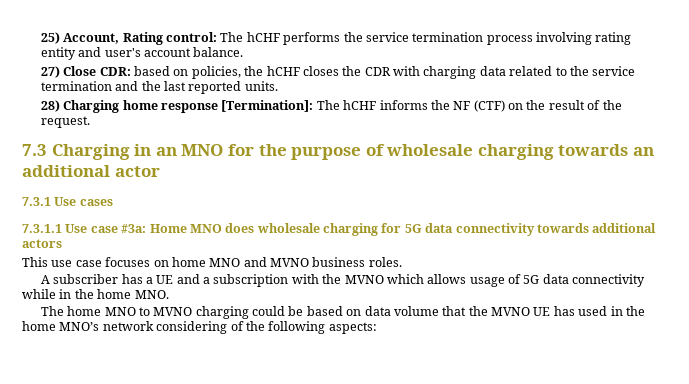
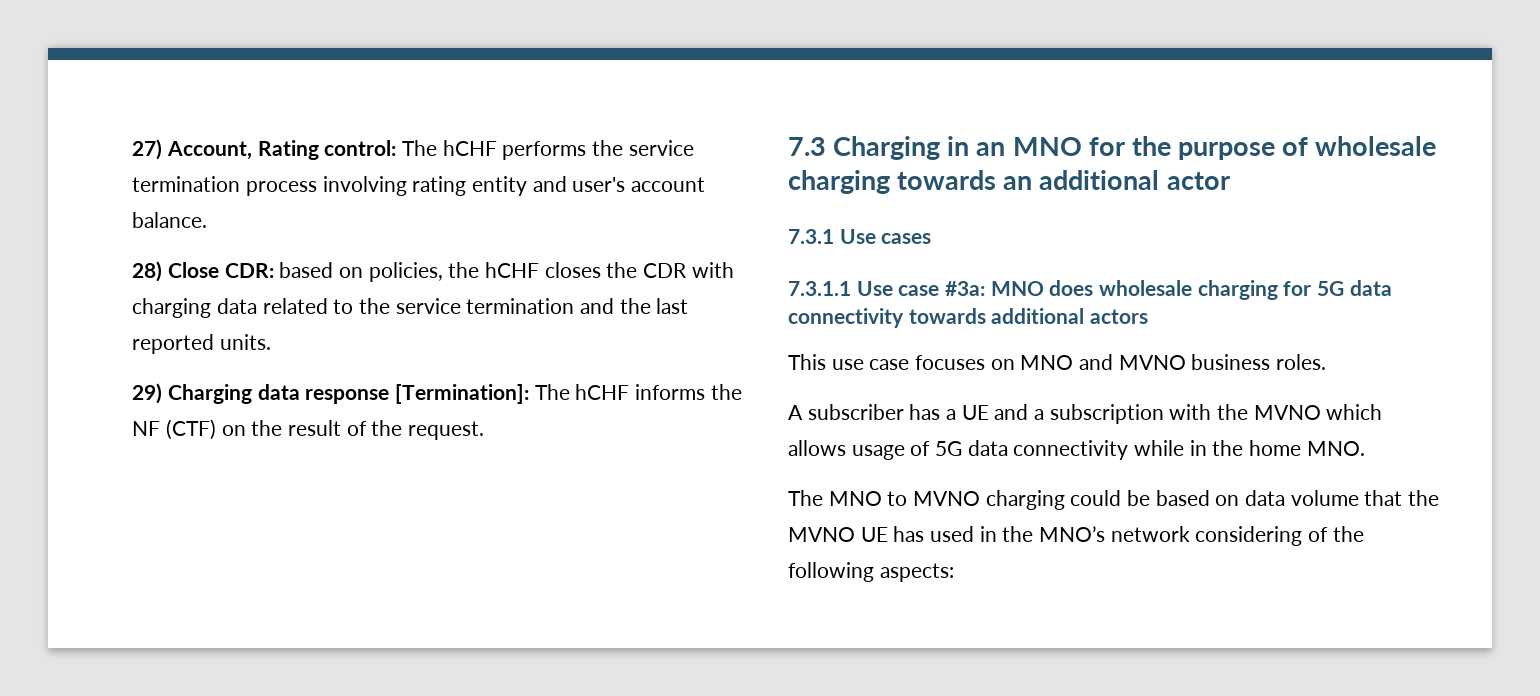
[40,32,60,44] 25) -> [132,139,163,160] 27)
[40,66,60,78] 27) -> [132,261,163,282] 28)
[40,100,158,113] 28) Charging home -> [132,383,300,404] 29) Charging data
[149,224,187,233] Home -> (986, 288) none
[171,257,206,267] home -> (1015, 364) none
[67,306,102,316] home -> (823, 498) none
[22,321,56,331] home -> (1034, 534) none

